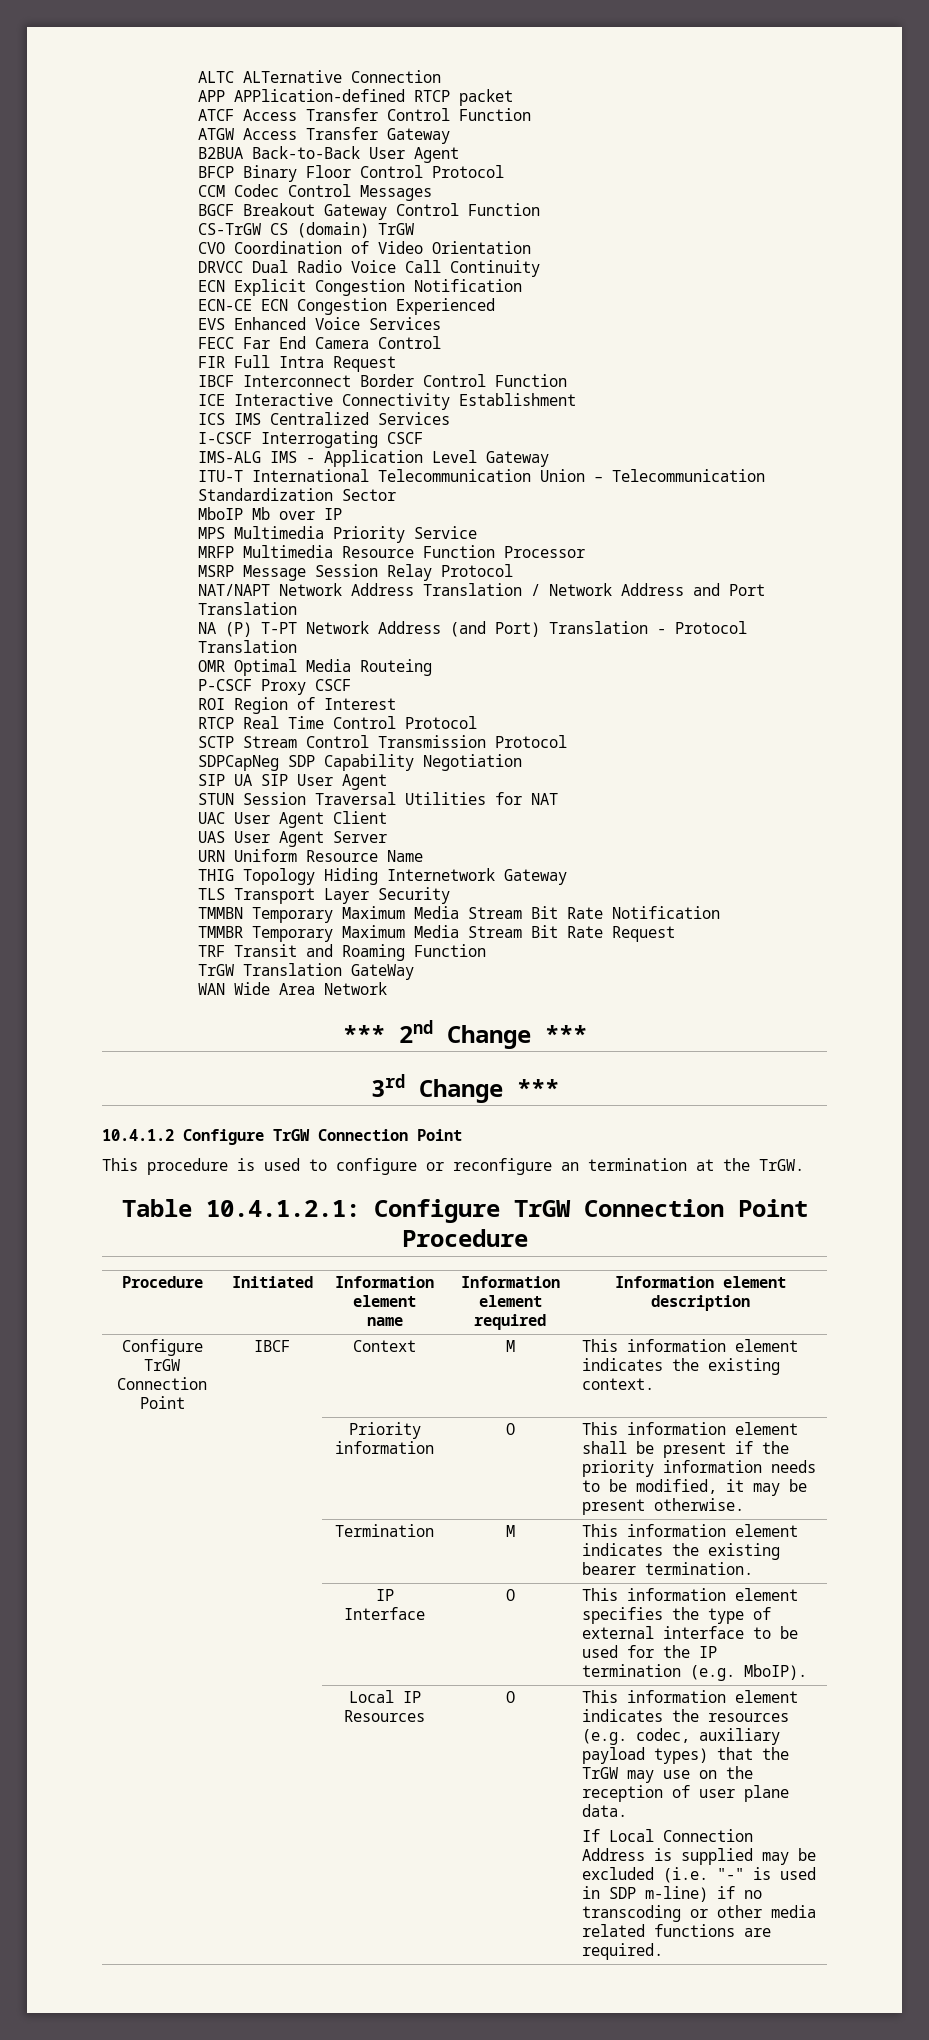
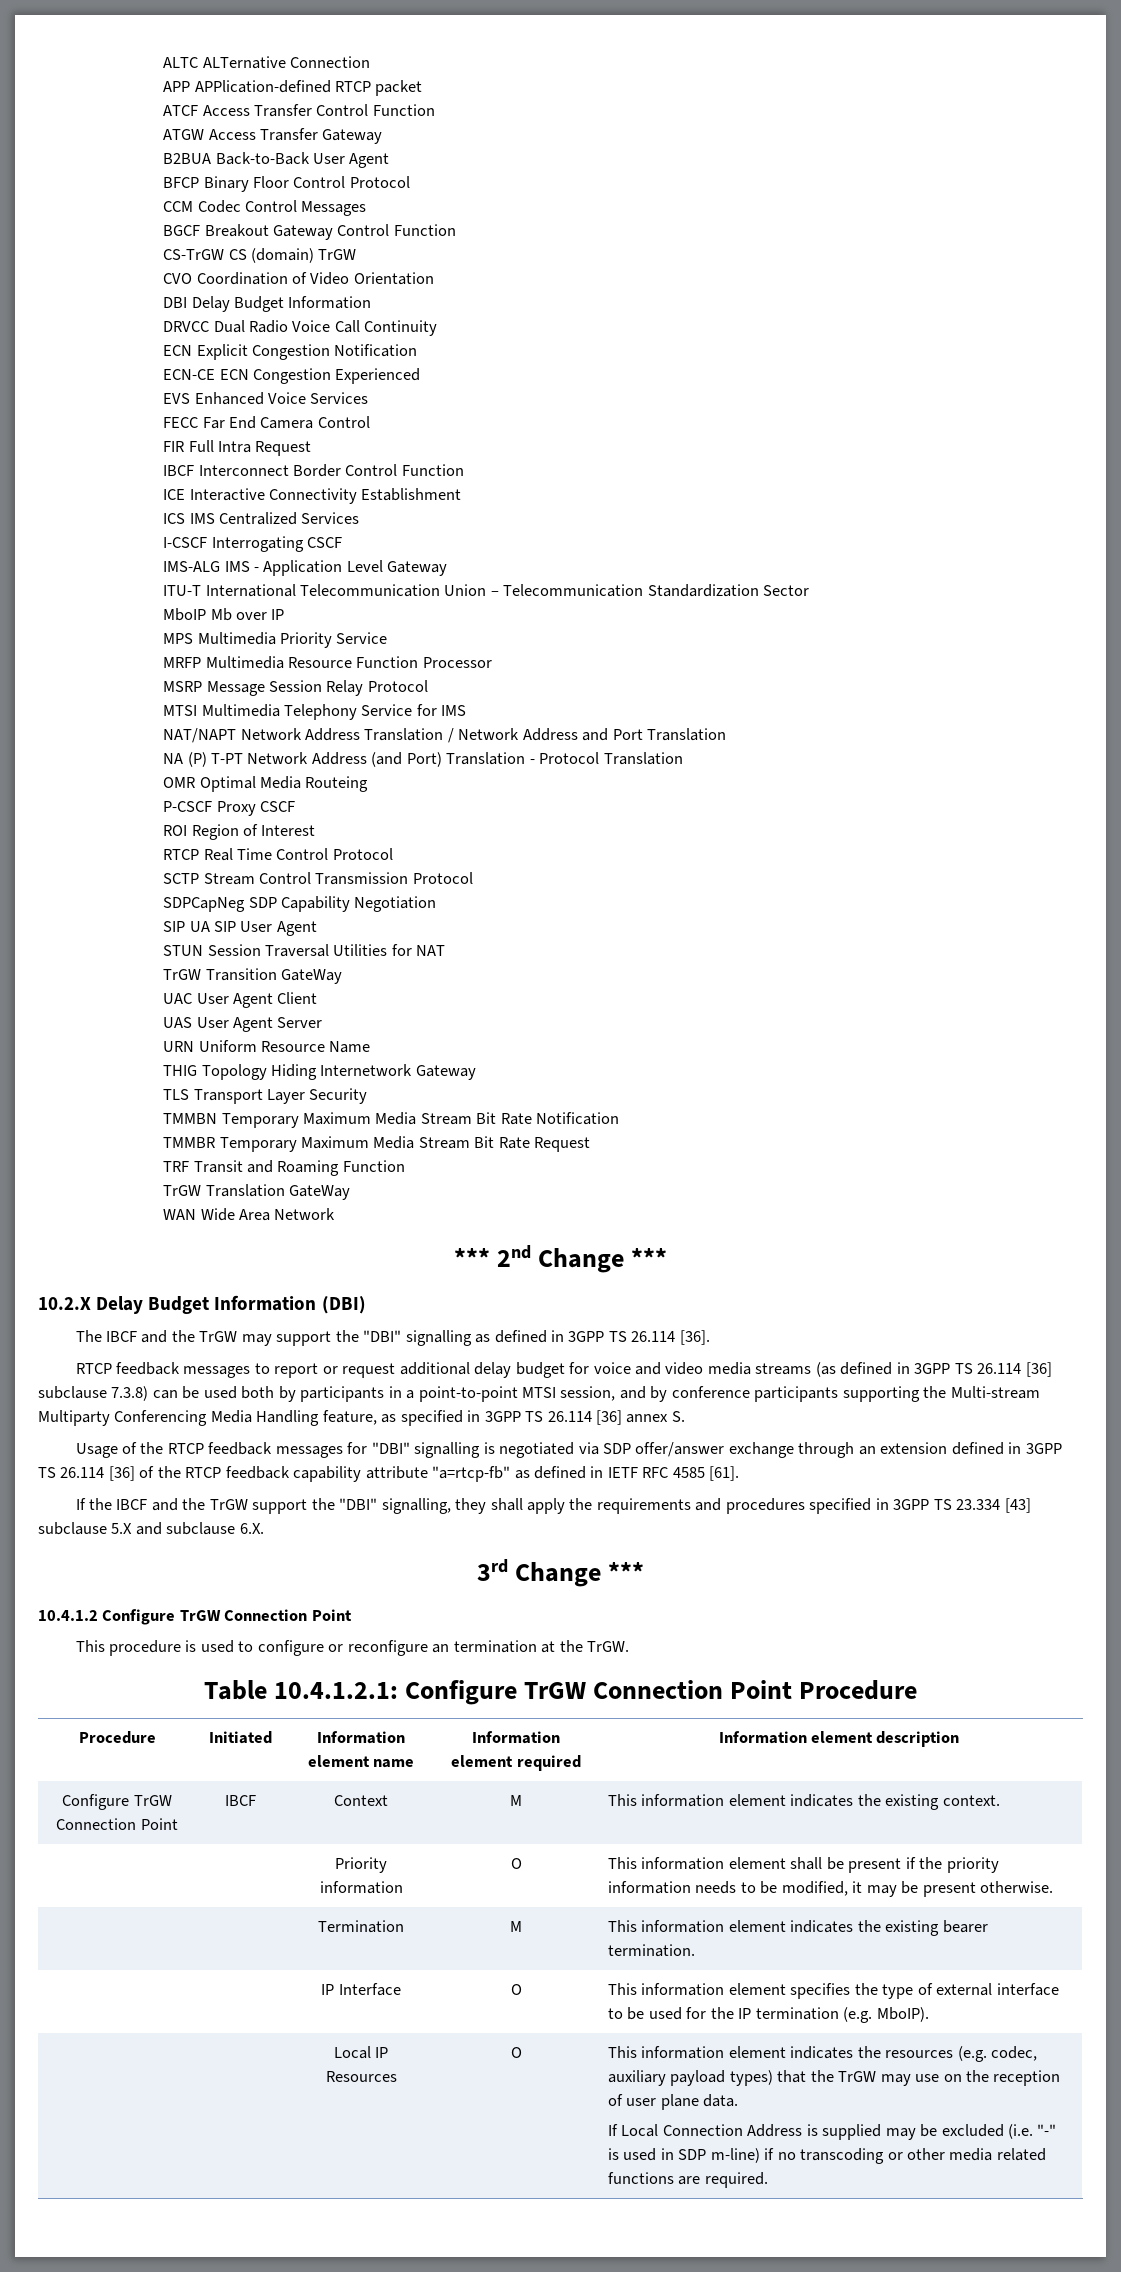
(531, 247) none -> [163,296,372,312] // DBI Delay Budget Information
(513, 570) none -> [163,704,467,720] // MTSI Multimedia Telephony Service for IMS
(558, 799) none -> [163,968,343,984] // TrGW Transition GateWay
(587, 1034) none -> [38,1295,366,1314] [75,1330,710,1346] [75,1362,1052,1378] [38,1386,1040,1402] [38,1410,685,1426] [75,1442,1062,1458] [38,1466,740,1482] [75,1498,1031,1514] [38,1522,264,1535] // 10.2.X Delay Budget Information (DBI) // The IBCF and the TrGW may support the "DBI" signalling as defined in 3GPP TS 26.114 [36]. // RTCP feedback messages to report or request additional delay budget for voice and video media streams (as defined in 3GPP TS 26.114 [36] subclause 7.3.8) can be used both by participants in a point-to-point MTSI session, and by conference participants supporting the Multi-stream Multiparty Conferencing Media Handling feature, as specified in 3GPP TS 26.114 [36] annex S. // Usage of the RTCP feedback messages for "DBI" signalling is negotiated via SDP offer/answer exchange through an extension defined in 3GPP TS 26.114 [36] of the RTCP feedback capability attribute "a=rtcp-fb" as defined in IETF RFC 4585 [61]. // If the IBCF and the TrGW support the "DBI" signalling, they shall apply the requirements and procedures specified in 3GPP TS 23.334 [43] subclause 5.X and subclause 6.X.

